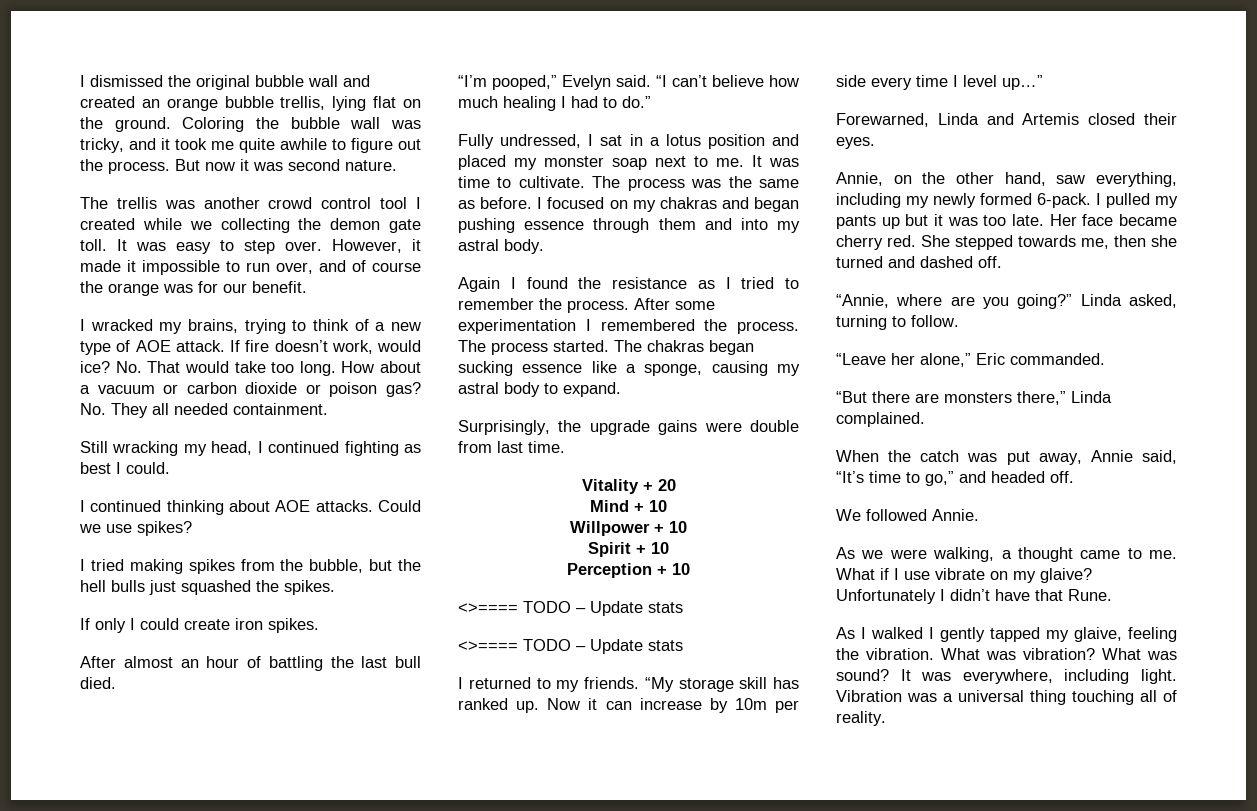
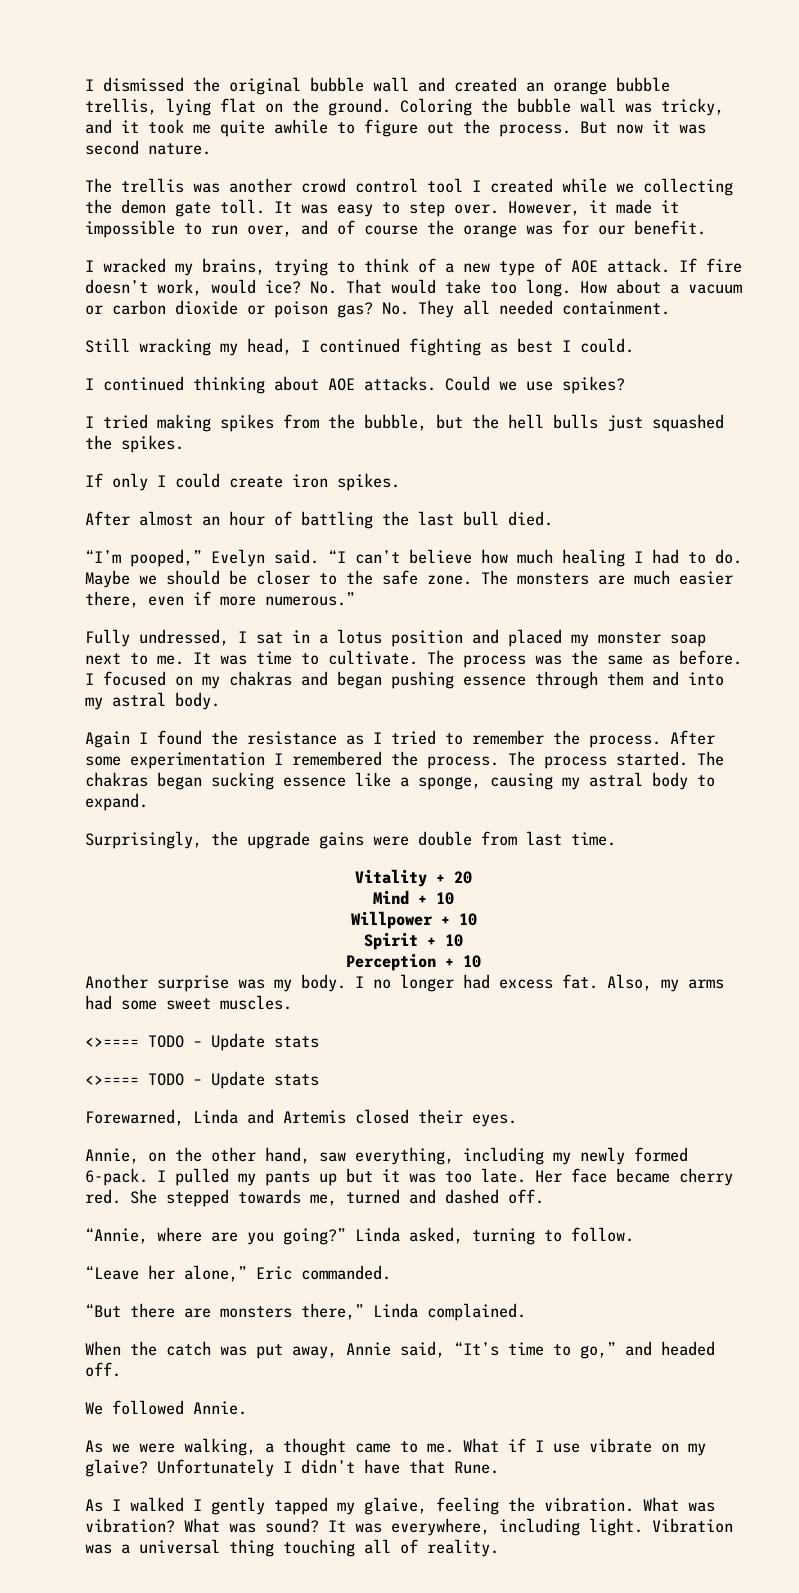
[622,96,651,108] do.” -> [715,549,742,564] [85,570,733,588] [85,591,355,608] do. Maybe we should be closer to the safe zone. The monsters are much easier there, even if more numerous.”
(690, 569) none -> [85,974,724,992] [85,995,292,1010] // Another surprise was my body. I no longer had excess fat. Also, my arms had some sweet muscles.
[458,677,799,692] [458,698,799,713] [836,75,1043,90] // I returned to my friends. “My storage skill has ranked up. Now it can increase by 10m per side every time I level up…” -> (319, 1080) none
[1114,235,1177,247] then she -> (337, 1200) none

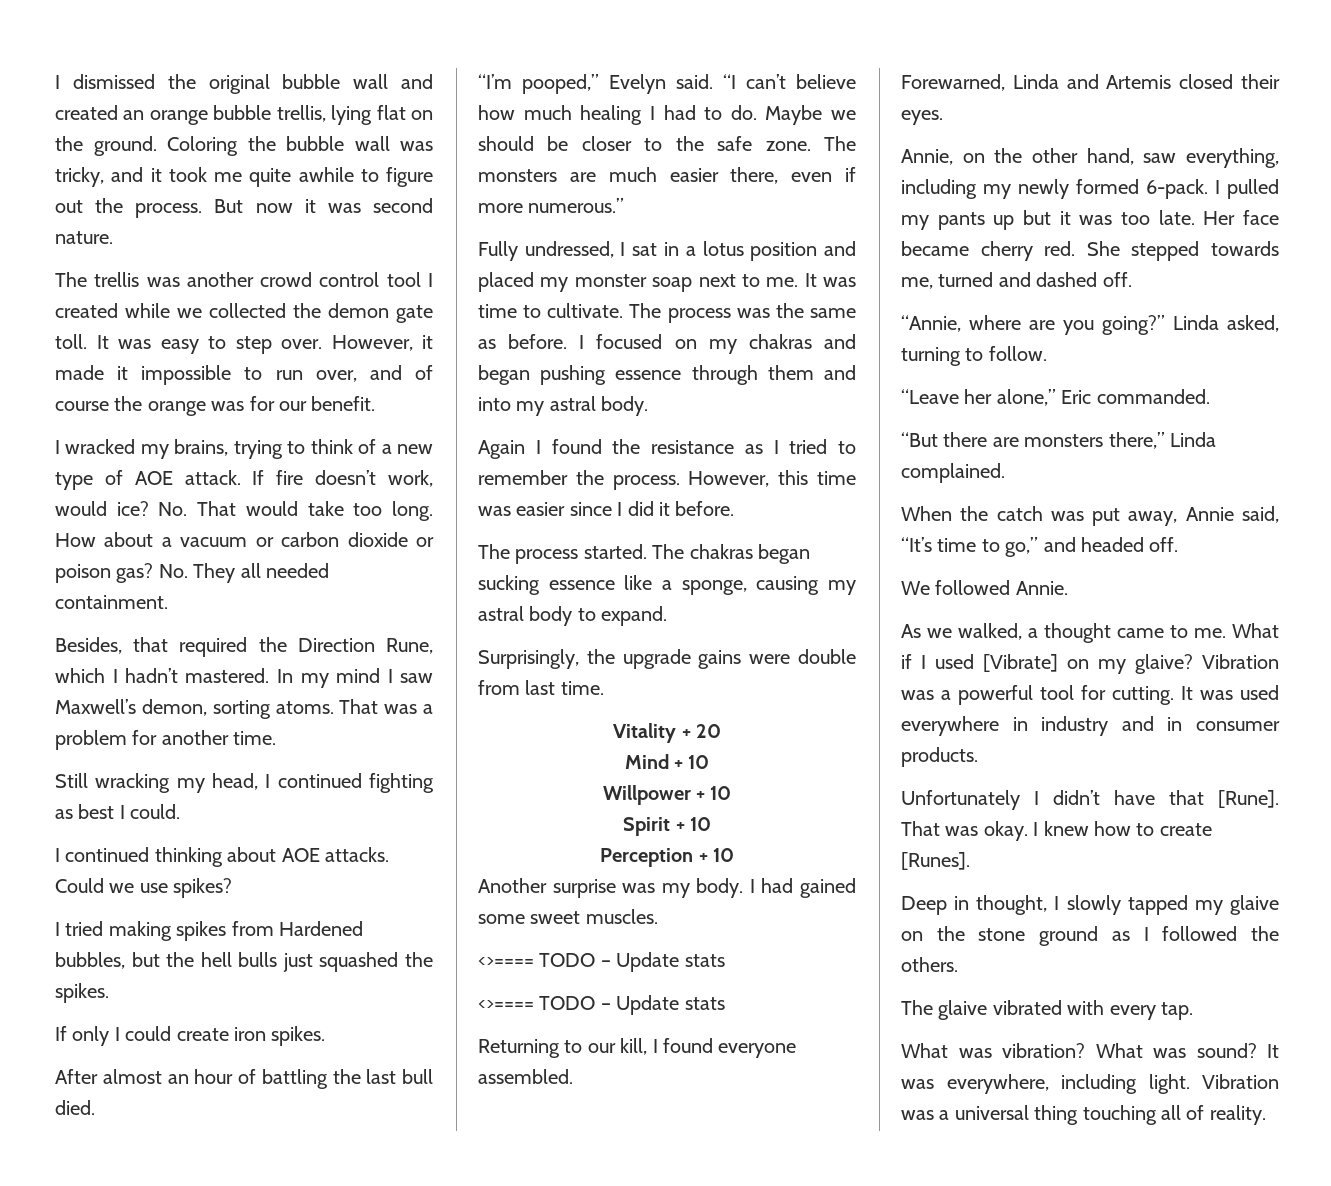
[643,178,733,196] collecting -> [209,303,286,318] collected
(670, 308) none -> [55,637,433,657] [55,668,433,688] [55,699,433,719] [55,730,277,750] // Besides, that required the Direction Rune, which I hadn’t mastered. In my mind I saw Maxwell’s demon, sorting atoms. That was a problem for another time.
[328,414,427,431] the bubble, -> [279,921,363,936] [55,952,125,969] Hardened bubbles,
[670,730,715,745] [85,751,499,769] After some experimentation I remembered the process. -> [688,470,856,487] [478,501,735,516] However, this time was easier since I did it before. //
[373,974,724,992] [85,995,112,1010] no longer had excess fat. Also, my arms had -> [761,878,856,898] had gained
(319, 1080) none -> [478,1038,797,1058] [478,1069,573,1084] // Returning to our kill, I found everyone assembled.
[139,1438,256,1456] were walking, -> [958,623,1022,640] walked,
[553,1438,652,1453] use vibrate -> [935,654,1059,672] used [Vibrate]
(148, 1468) none -> [1202,654,1279,669] [901,685,1279,705] [901,716,1280,736] [901,747,978,767] Vibration was a powerful tool for cutting. It was used everywhere in industry and in consumer products. //
[454,1461,499,1474] [85,1497,634,1515] Rune. // As I walked I gently tapped my glaive, feeling the vibration. -> [1218,790,1280,808] [901,821,1212,841] [901,852,970,870] [901,895,1279,915] [901,926,1279,946] [901,957,958,972] [901,1000,1193,1020] [Rune]. That was okay. I knew how to create [Runes]. // Deep in thought, I slowly tapped my glaive on the stone ground as I followed the others. // The glaive vibrated with every tap. //

